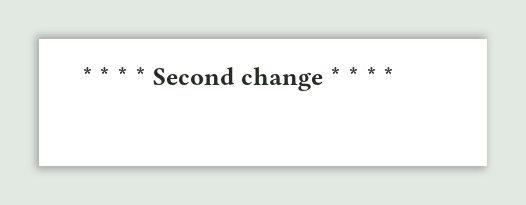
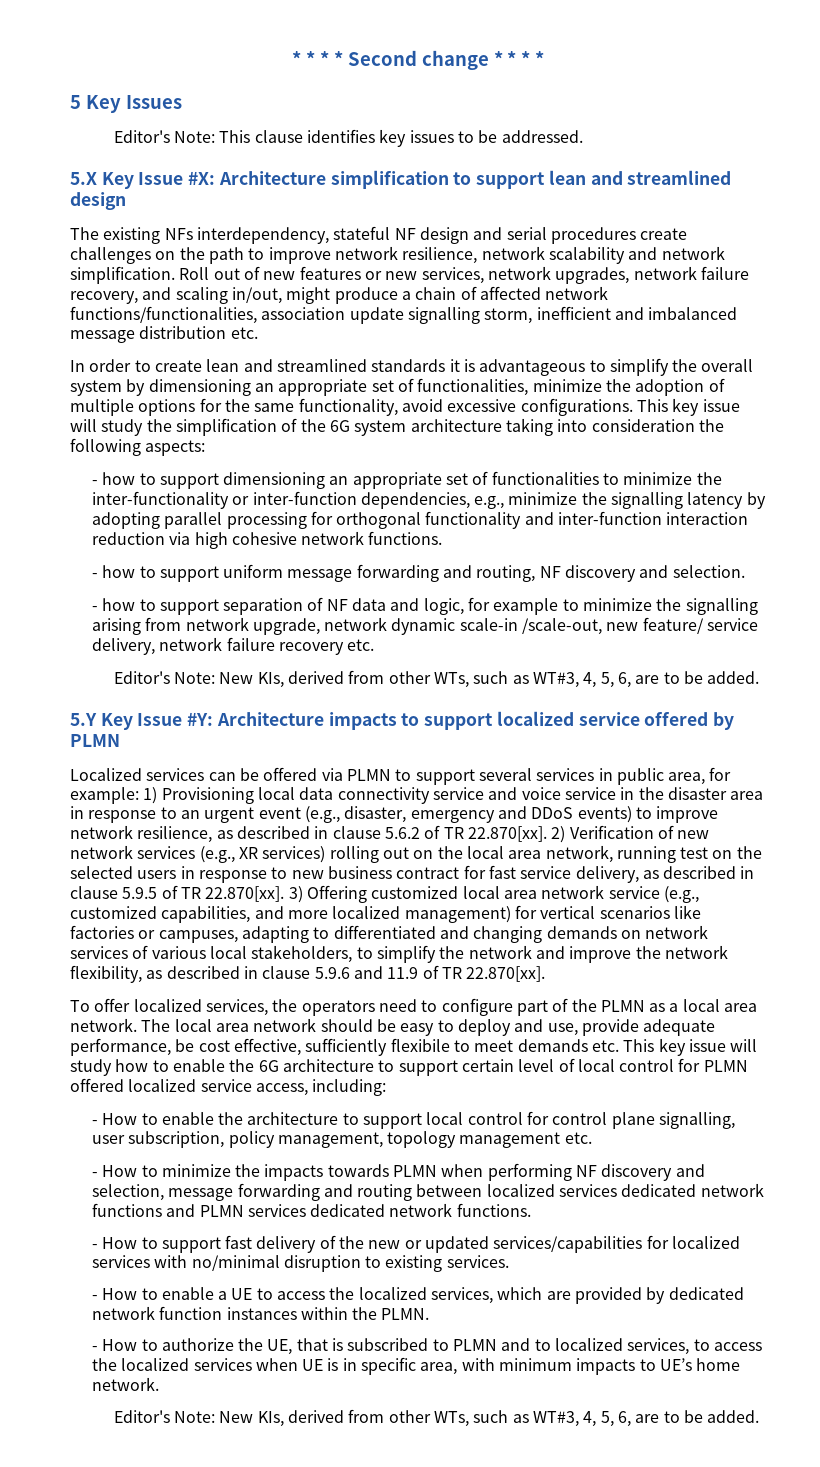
(395, 76) none -> [70,95,182,113] [113,129,583,147] [70,170,732,189] [70,192,126,210] [70,226,688,244] [70,246,725,264] [70,266,749,284] [70,286,609,304] [70,306,738,324] [70,326,258,343] [70,358,754,376] [70,378,725,396] [70,398,740,416] [70,418,724,436] [70,438,206,456] [91,471,722,489] [91,491,766,509] [91,511,749,529] [91,531,443,549] [91,564,745,582] [91,597,758,615] [91,617,759,635] [91,637,375,655] [113,670,760,688] [70,711,734,730] [70,734,120,747] [70,767,732,785] [70,787,764,804] [70,806,719,823] [70,825,710,843] [70,845,762,863] [70,865,755,883] [70,885,699,903] [70,905,701,923] [70,925,709,943] [70,945,728,963] [70,965,546,983] [70,998,758,1016] [70,1018,716,1036] [70,1038,758,1056] [70,1058,748,1076] [70,1078,387,1096] [91,1111,736,1129] [91,1131,592,1148] [91,1163,705,1181] [91,1183,764,1201] [91,1203,531,1217] [91,1235,741,1253] [91,1255,509,1272] [91,1287,744,1304] [91,1306,430,1320] [91,1338,762,1355] [91,1357,741,1375] [91,1377,159,1391] [113,1409,760,1427] // 5 Key Issues // Editor's Note: This clause identifies key issues to be addressed. // 5.X Key Issue #X: Architecture simplification to support lean and streamlined design // The existing NFs interdependency, stateful NF design and serial procedures create challenges on the path to improve network resilience, network scalability and network simplification. Roll out of new features or new services, network upgrades, network failure recovery, and scaling in/out, might produce a chain of affected network functions/functionalities, association update signalling storm, inefficient and imbalanced message distribution etc. // In order to create lean and streamlined standards it is advantageous to simplify the overall system by dimensioning an appropriate set of functionalities, minimize the adoption of multiple options for the same functionality, avoid excessive configurations. This key issue will study the simplification of the 6G system architecture taking into consideration the following aspects: // - how to support dimensioning an appropriate set of functionalities to minimize the inter-functionality or inter-function dependencies, e.g., minimize the signalling latency by adopting parallel processing for orthogonal functionality and inter-function interaction reduction via high cohesive network functions. // - how to support uniform message forwarding and routing, NF discovery and selection. // - how to support separation of NF data and logic, for example to minimize the signalling arising from network upgrade, network dynamic scale-in /scale-out, new feature/ service delivery, network failure recovery etc. // Editor's Note: New KIs, derived from other WTs, such as WT#3, 4, 5, 6, are to be added. // 5.Y Key Issue #Y: Architecture impacts to support localized service offered by PLMN // Localized services can be offered via PLMN to support several services in public area, for example: 1) Provisioning local data connectivity service and voice service in the disaster area in response to an urgent event (e.g., disaster, emergency and DDoS events) to improve network resilience, as described in clause 5.6.2 of TR 22.870[xx]. 2) Verification of new network services (e.g., XR services) rolling out on the local area network, running test on the selected users in response to new business contract for fast service delivery, as described in clause 5.9.5 of TR 22.870[xx]. 3) Offering customized local area network service (e.g., customized capabilities, and more localized management) for vertical scenarios like factories or campuses, adapting to differentiated and changing demands on network services of various local stakeholders, to simplify the network and improve the network flexibility, as described in clause 5.9.6 and 11.9 of TR 22.870[xx]. // To offer localized services, the operators need to configure part of the PLMN as a local area network. The local area network should be easy to deploy and use, provide adequate performance, be cost effective, sufficiently flexibile to meet demands etc. This key issue will study how to enable the 6G architecture to support certain level of local control for PLMN offered localized service access, including: // - How to enable the architecture to support local control for control plane signalling, user subscription, policy management, topology management etc. // - How to minimize the impacts towards PLMN when performing NF discovery and selection, message forwarding and routing between localized services dedicated network functions and PLMN services dedicated network functions. // - How to support fast delivery of the new or updated services/capabilities for localized services with no/minimal disruption to existing services. // - How to enable a UE to access the localized services, which are provided by dedicated network function instances within the PLMN. // - How to authorize the UE, that is subscribed to PLMN and to localized services, to access the localized services when UE is in specific area, with minimum impacts to UE’s home network. // Editor's Note: New KIs, derived from other WTs, such as WT#3, 4, 5, 6, are to be added.

